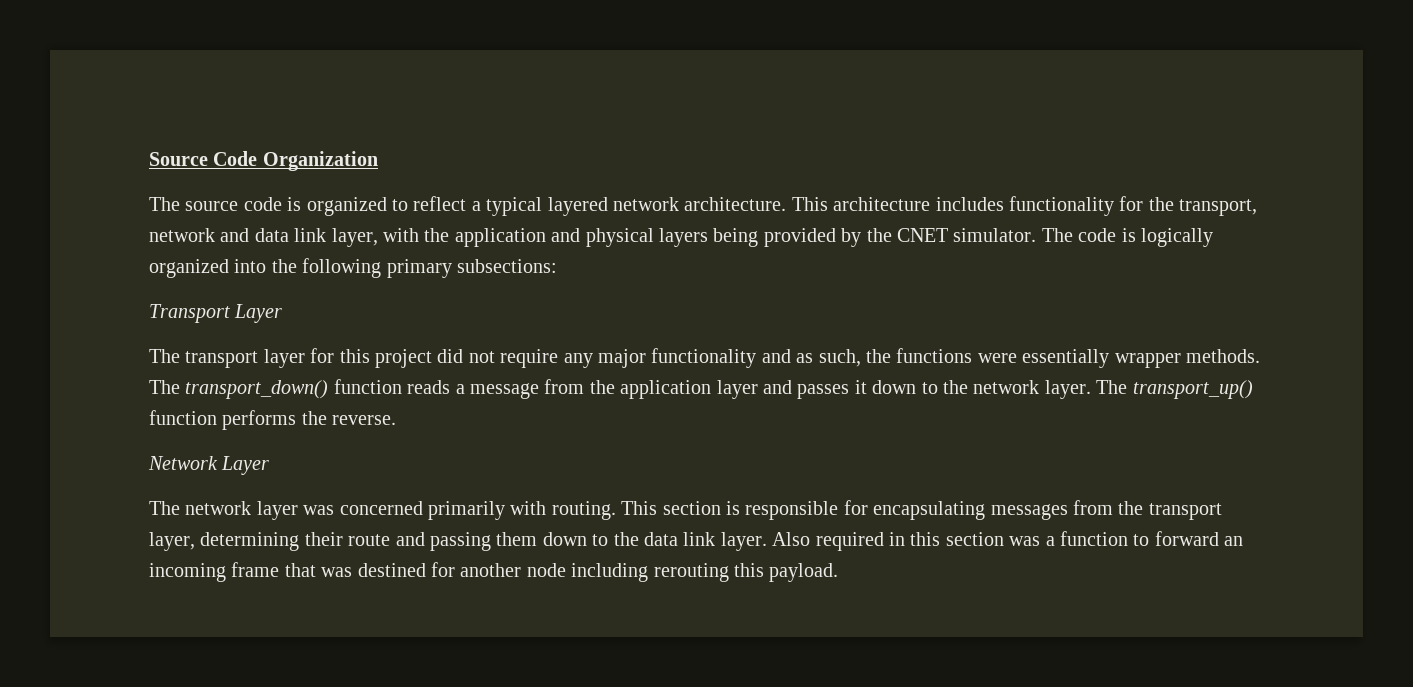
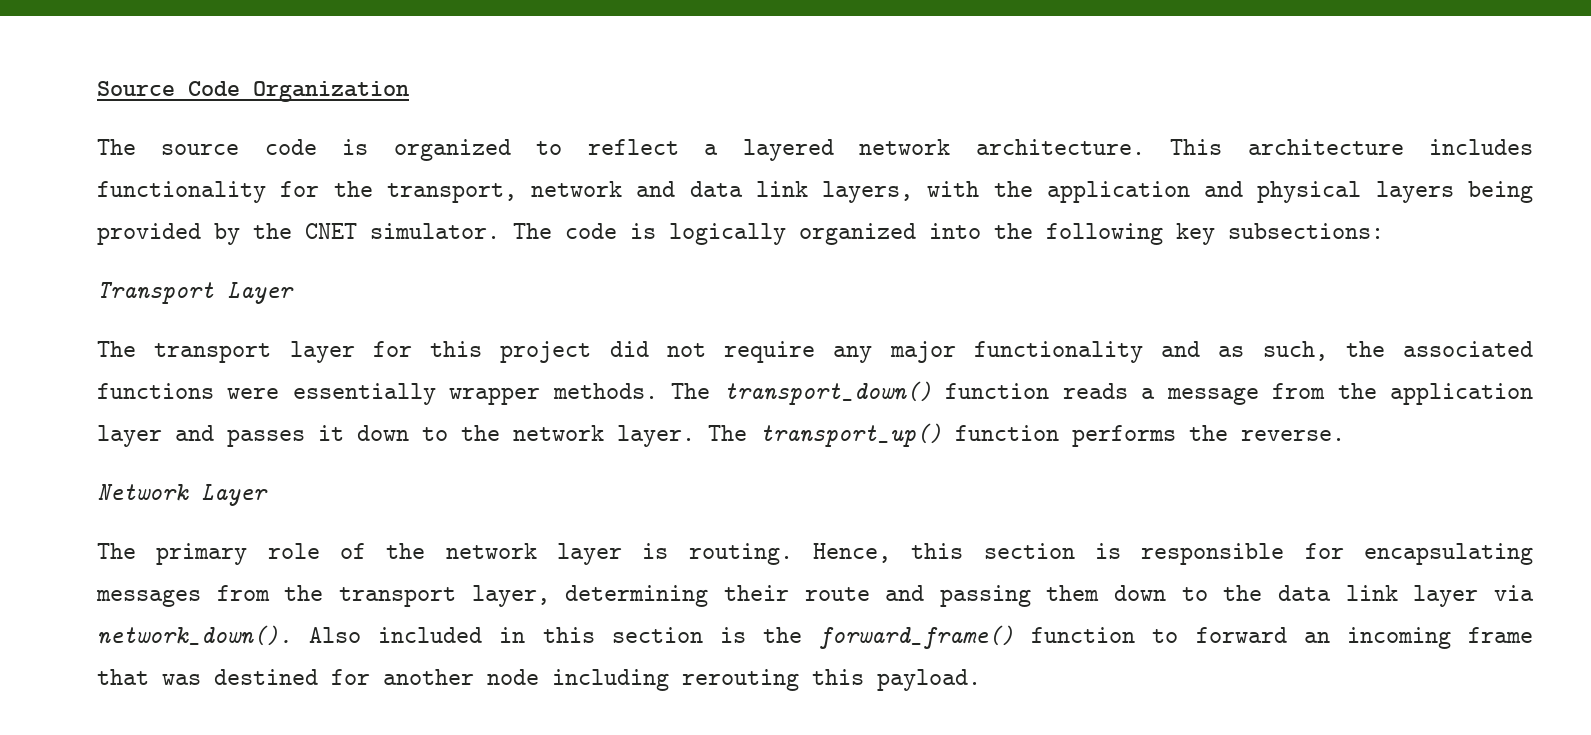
[486,197,543,216] typical -> (719, 149) none
[331,228,378,247] layer, -> [822,181,914,203] layers,
[386,259,452,278] primary -> [1176,223,1215,245] key
(891, 356) none -> [1403,341,1533,357] associated
[185,501,658,520] network layer was concerned primarily with routing. This -> [156,543,964,565] primary role of the network layer is routing. Hence, this
[720,532,1055,551] layer. Also required in this section was a -> [1413,585,1535,607] [97,625,1015,649] layer via network_down(). Also included in this section is the forward_frame()

